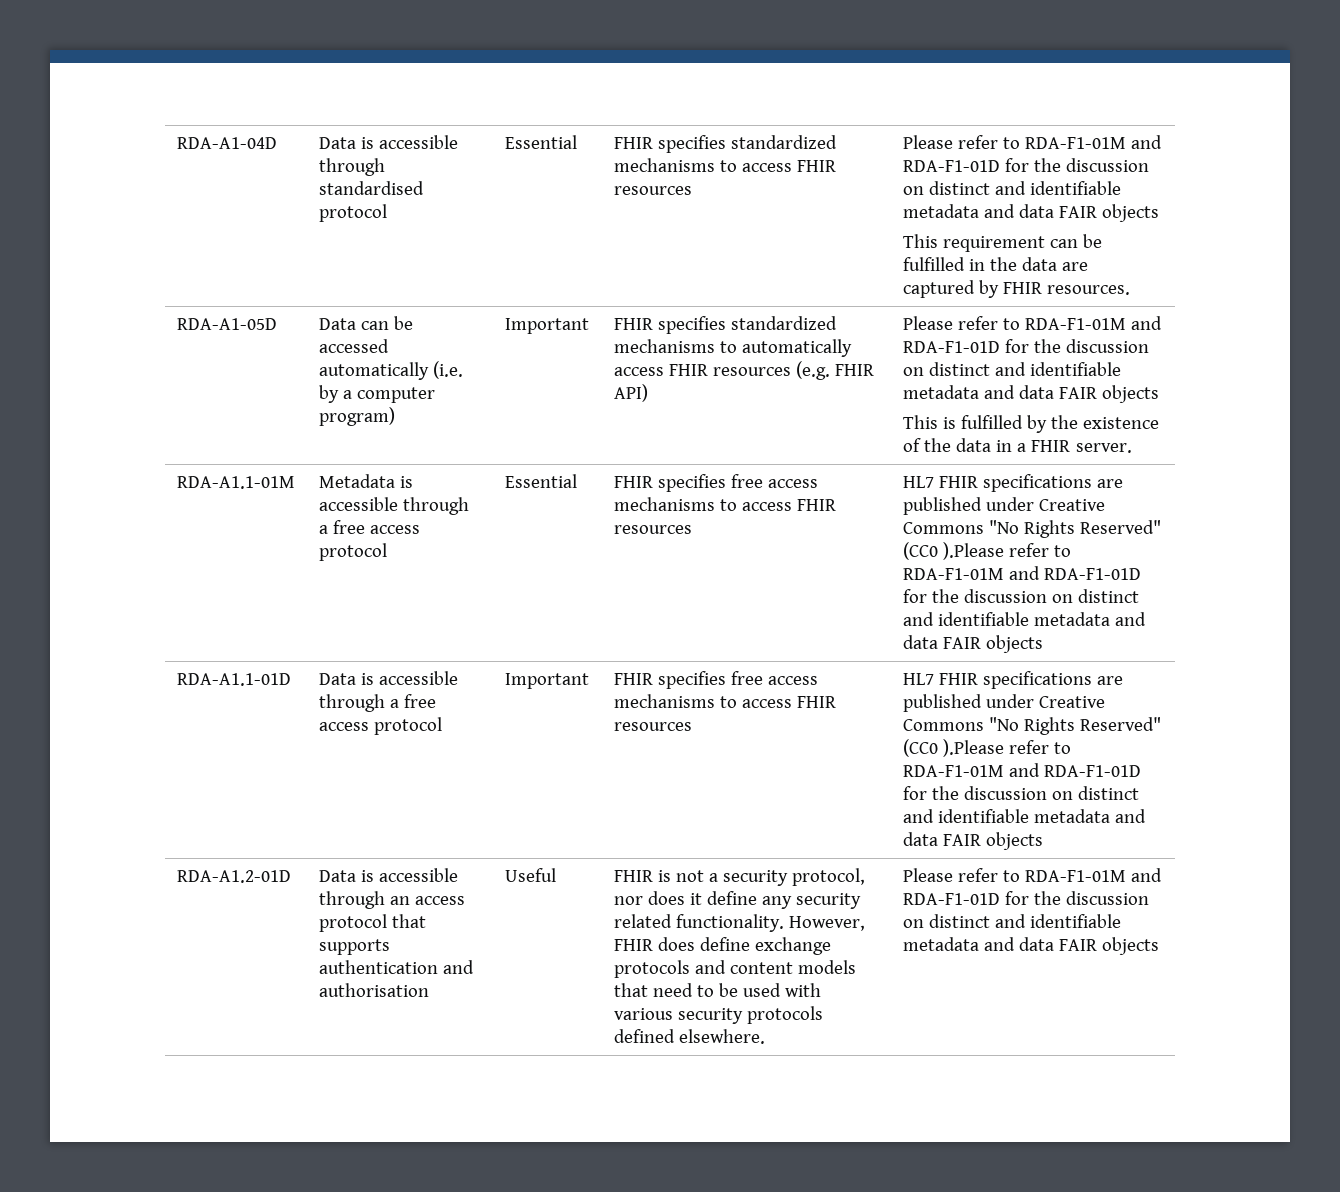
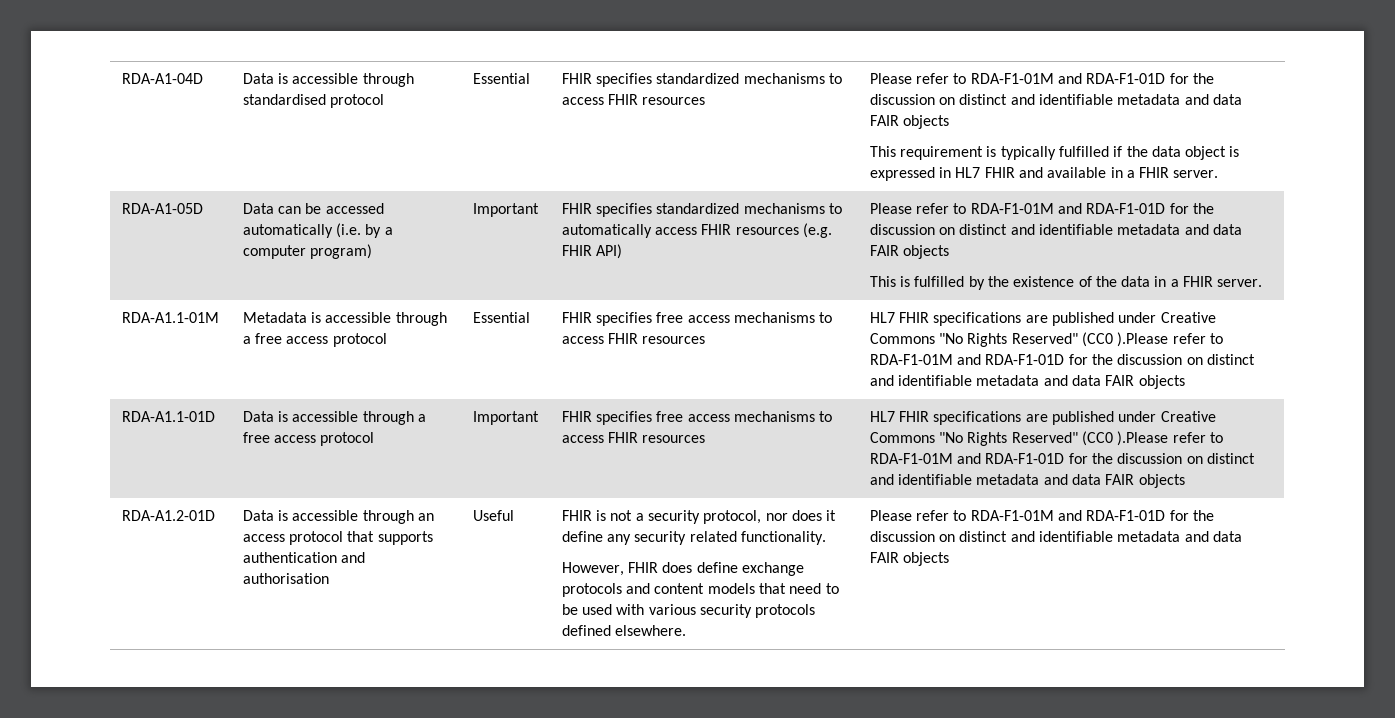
[1050,234,1103,248] [902,257,1089,271] [902,280,1131,298] can be fulfilled in the data are captured by FHIR resources. -> [986,146,1240,160] [869,167,1219,181] is typically fulfilled if the data object is expressed in HL7 FHIR and available in a FHIR server.
(784, 923) none -> (826, 538) //

